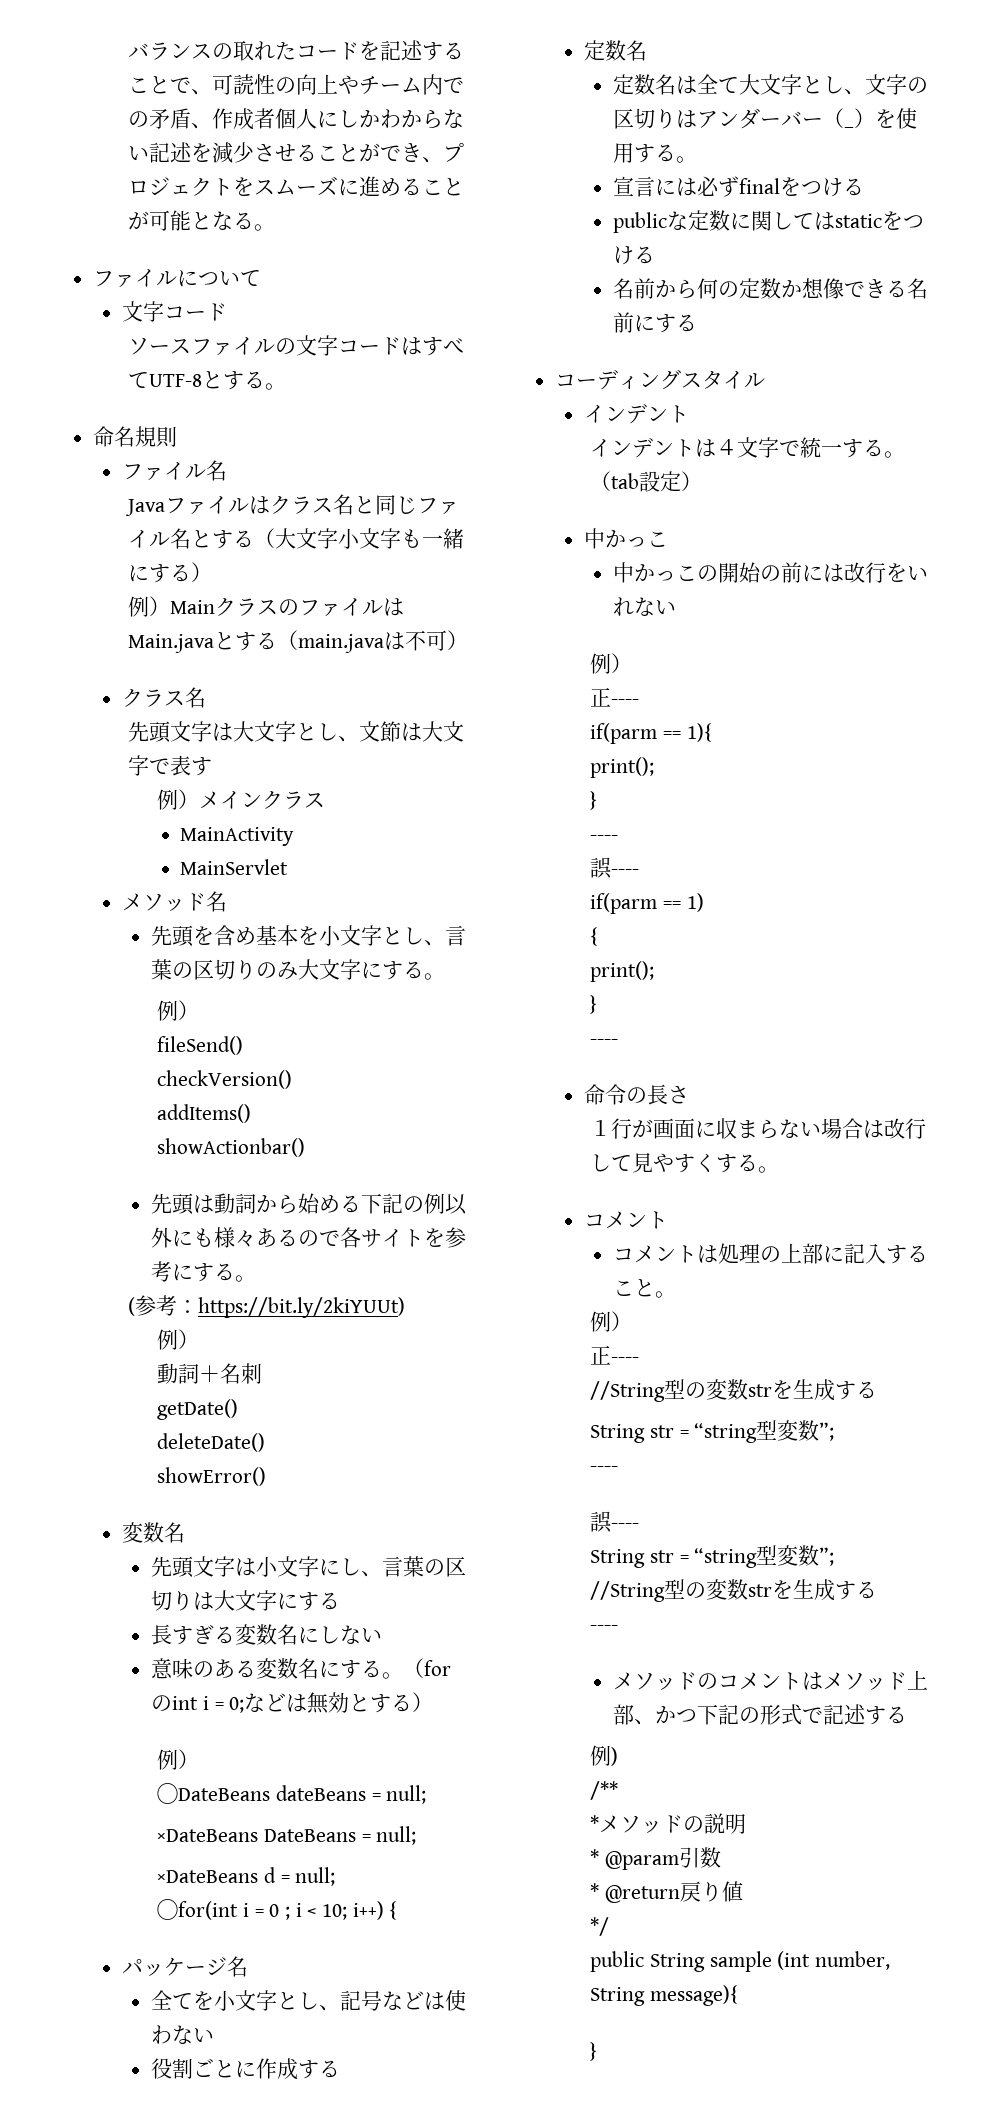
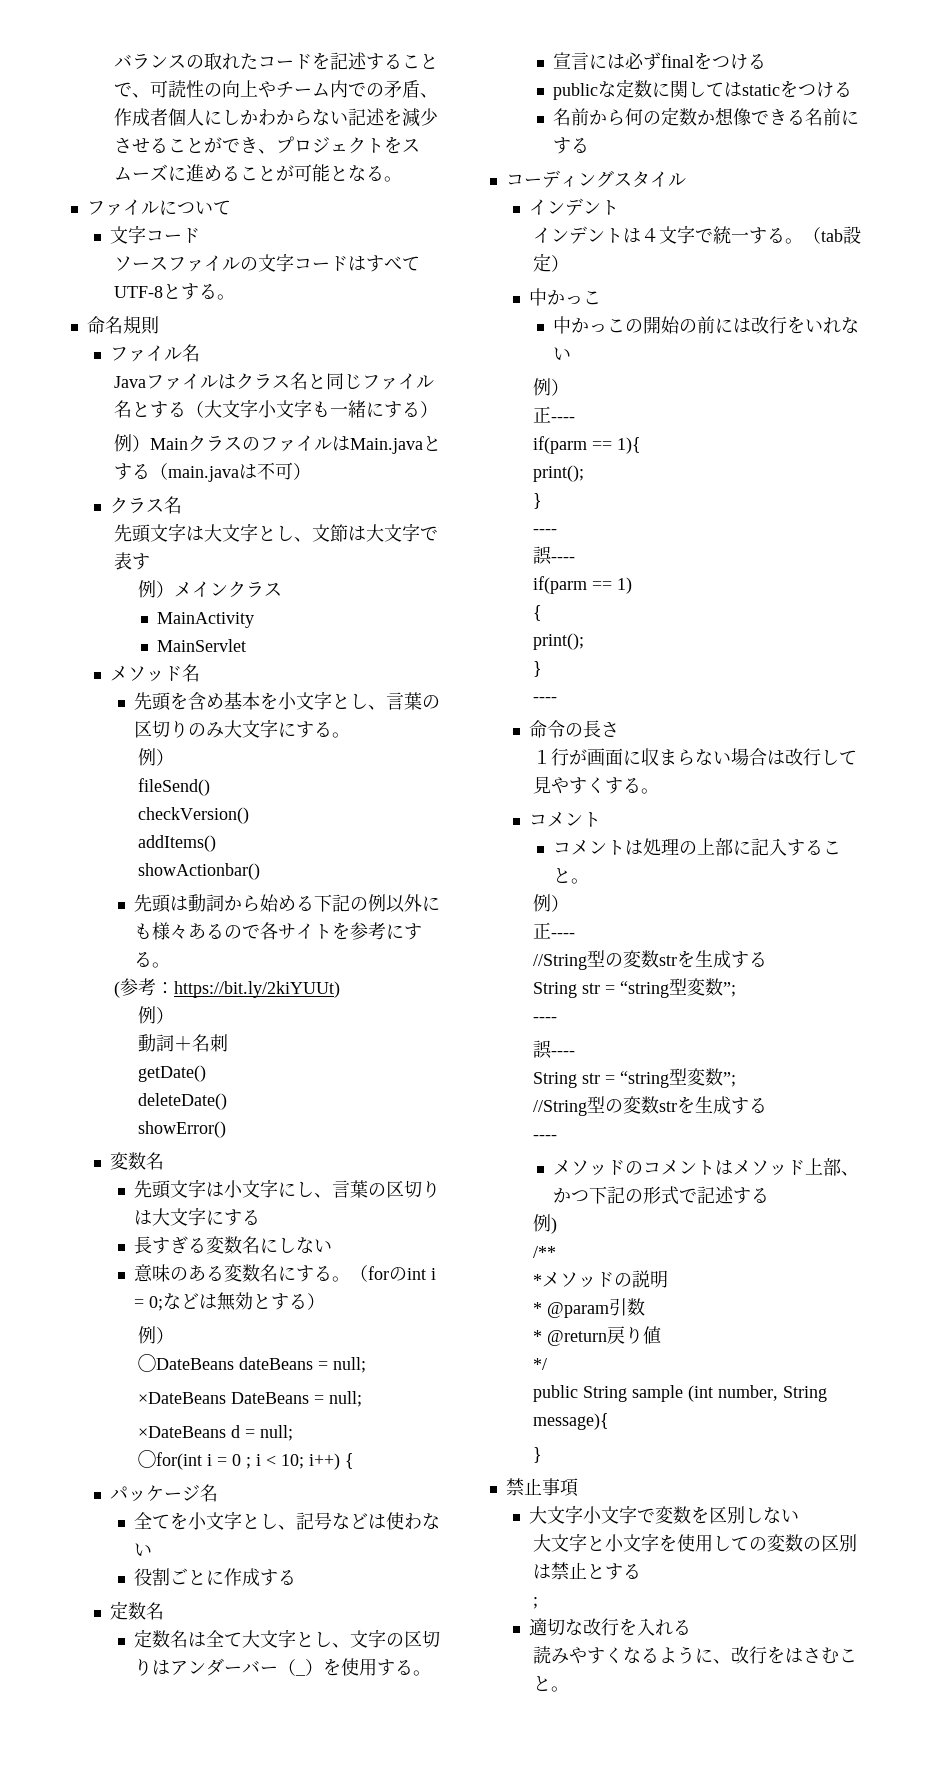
(598, 2051) none -> [505,1478,578,1497] [529,1505,800,1524] [533,1533,858,1552] [533,1562,642,1580] [533,1597,539,1609] [529,1618,692,1636] [533,1646,858,1664] [533,1676,570,1692] // 禁止事項 // 大文字小文字で変数を区別しない // 大文字と小文字を使用しての変数の区別は禁止とする // ; // 適切な改行を入れる // 読みやすくなるように、改行をはさむこと。

